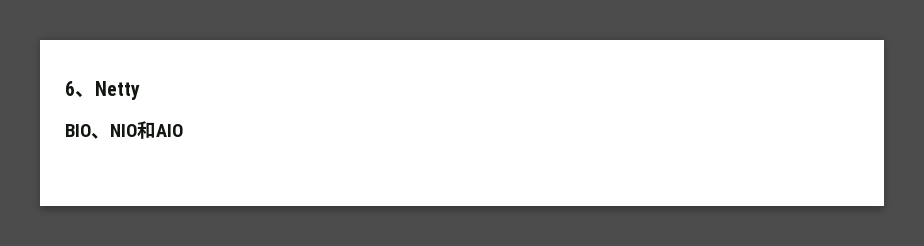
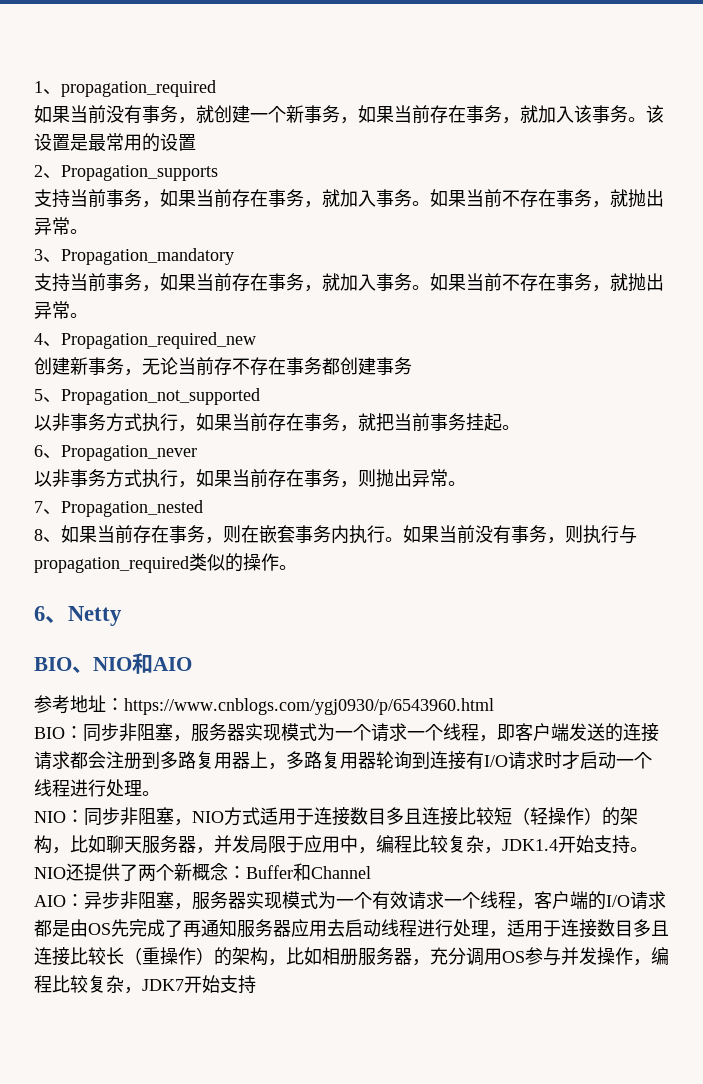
(65, 88) none -> [34,80,216,97] [34,105,664,124] [34,133,196,152] [34,165,218,181] [34,189,664,208] [34,217,88,235] [34,248,234,265] [34,273,664,292] [34,301,88,319] [34,332,256,349] [34,357,412,376] [34,388,260,405] [34,413,520,432] [34,445,197,461] [34,469,466,488] [34,500,203,517] [34,525,637,544] [34,553,297,573] 1、propagation_required // 如果当前没有事务，就创建一个新事务，如果当前存在事务，就加入该事务。该设置是最常用的设置 // 2、Propagation_supports // 支持当前事务，如果当前存在事务，就加入事务。如果当前不存在事务，就抛出异常。 // 3、Propagation_mandatory // 支持当前事务，如果当前存在事务，就加入事务。如果当前不存在事务，就抛出异常。 // 4、Propagation_required_new // 创建新事务，无论当前存不存在事务都创建事务 // 5、Propagation_not_supported // 以非事务方式执行，如果当前存在事务，就把当前事务挂起。 // 6、Propagation_never // 以非事务方式执行，如果当前存在事务，则抛出异常。 // 7、Propagation_nested // 8、如果当前存在事务，则在嵌套事务内执行。如果当前没有事务，则执行与propagation_required类似的操作。 //
(183, 130) none -> [34,695,494,715] [34,723,659,742] [34,751,652,770] [34,779,160,797] [34,807,638,826] [34,835,648,854] [34,863,371,881] [34,891,666,910] [34,919,669,938] [34,947,669,966] [34,975,256,994] // 参考地址：https://www.cnblogs.com/ygj0930/p/6543960.html // BIO：同步非阻塞，服务器实现模式为一个请求一个线程，即客户端发送的连接请求都会注册到多路复用器上，多路复用器轮询到连接有I/O请求时才启动一个线程进行处理。 // NIO：同步非阻塞，NIO方式适用于连接数目多且连接比较短（轻操作）的架构，比如聊天服务器，并发局限于应用中，编程比较复杂，JDK1.4开始支持。NIO还提供了两个新概念：Buffer和Channel // AIO：异步非阻塞，服务器实现模式为一个有效请求一个线程，客户端的I/O请求都是由OS先完成了再通知服务器应用去启动线程进行处理，适用于连接数目多且连接比较长（重操作）的架构，比如相册服务器，充分调用OS参与并发操作，编程比较复杂，JDK7开始支持

